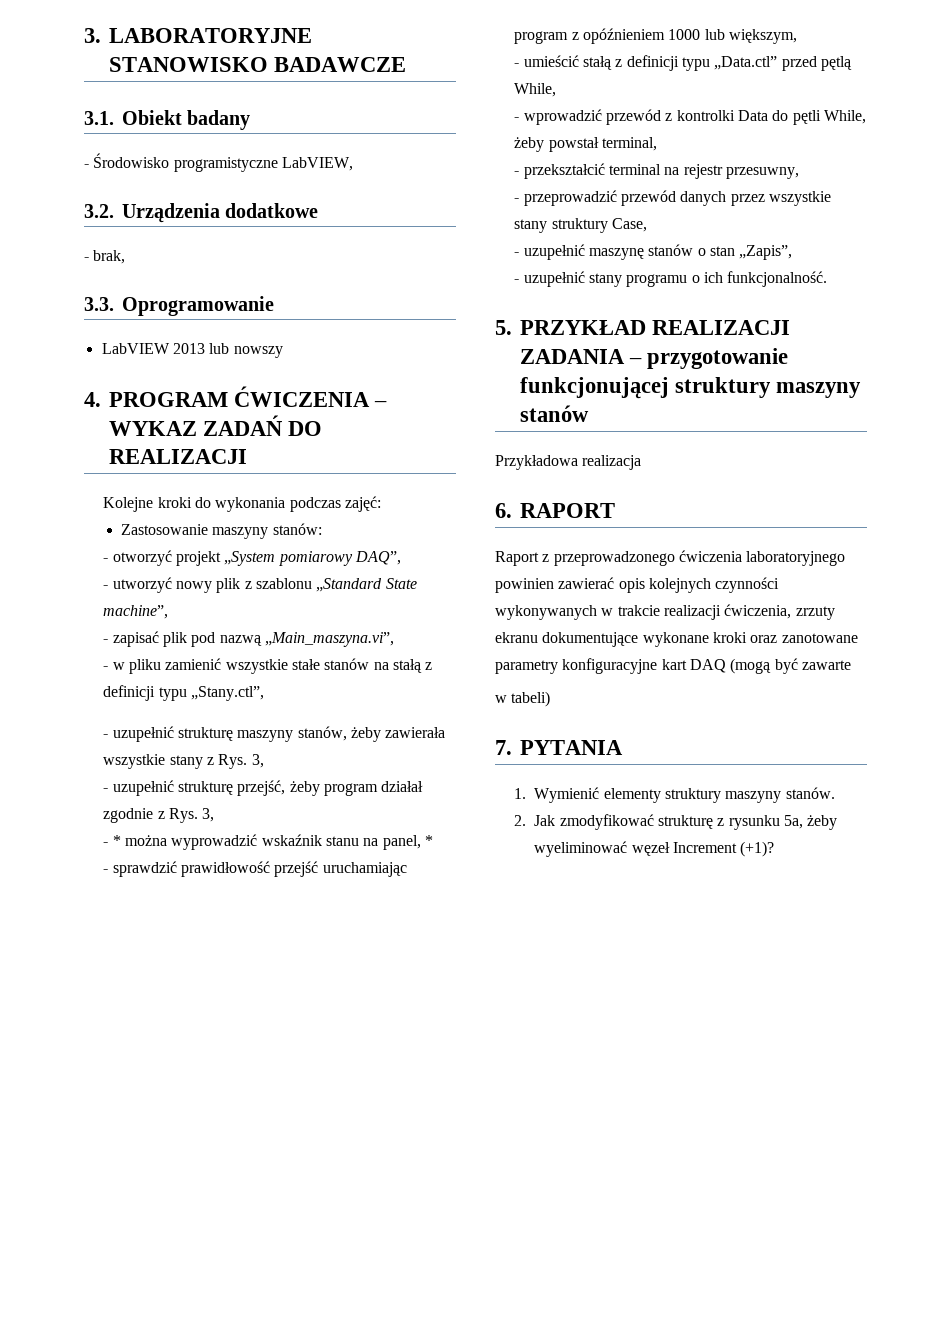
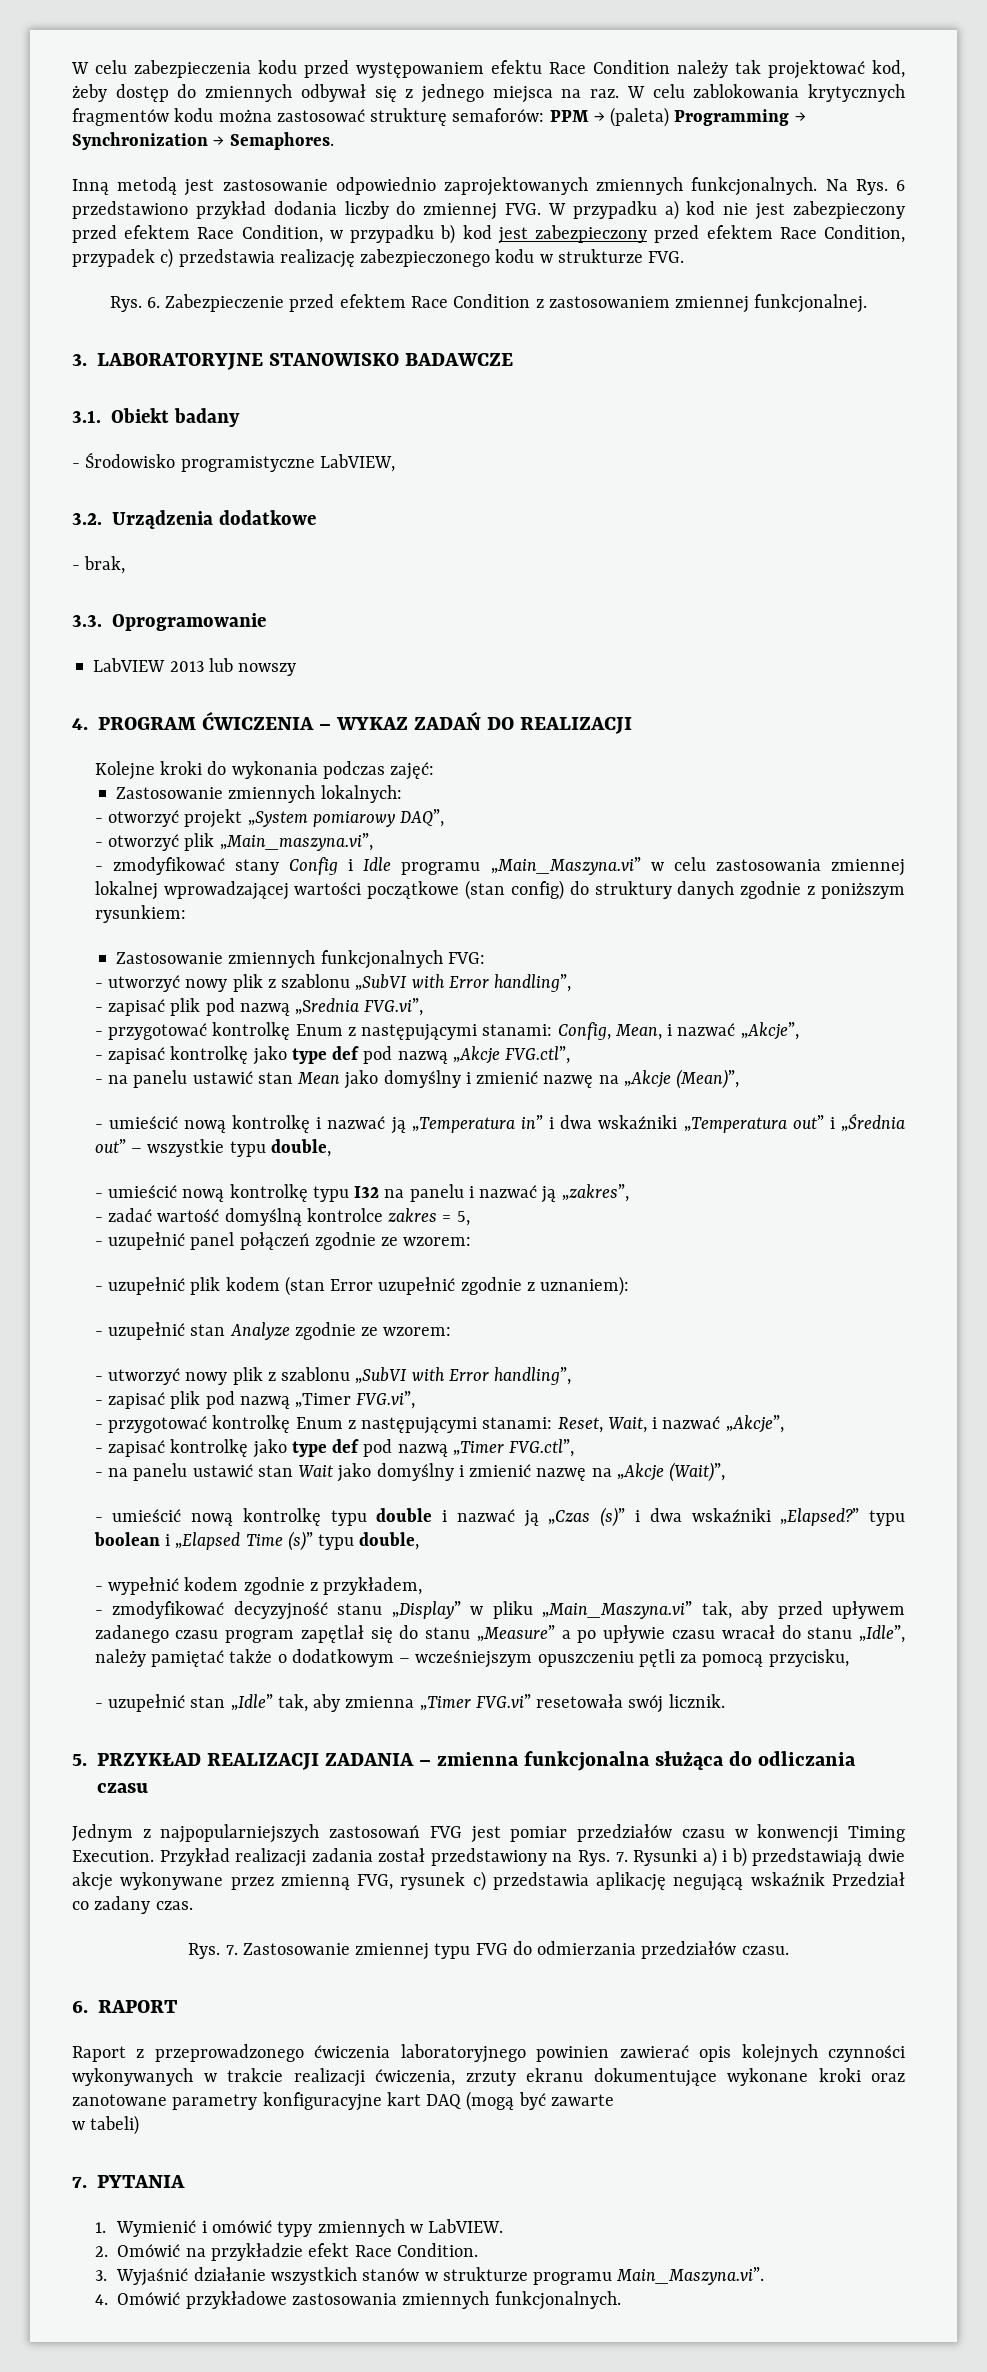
(84, 35) none -> [71,60,905,79] [72,84,905,103] [72,107,806,127] [72,132,334,150] [72,177,906,196] [72,200,905,220] [72,224,906,244] [72,248,685,268] [109,294,868,313] W celu zabezpieczenia kodu przed występowaniem efektu Race Condition należy tak projektować kod, żeby dostęp do zmiennych odbywał się z jednego miejsca na raz. W celu zablokowania krytycznych fragmentów kodu można zastosować strukturę semaforów: PPM → (paleta) Programming → Synchronization → Semaphores. // Inną metodą jest zastosowanie odpowiednio zaprojektowanych zmiennych funkcjonalnych. Na Rys. 6 przedstawiono przykład dodania liczby do zmiennej FVG. W przypadku a) kod nie jest zabezpieczony przed efektem Race Condition, w przypadku b) kod jest zabezpieczony przed efektem Race Condition, przypadek c) przedstawia realizację zabezpieczonego kodu w strukturze FVG. // Rys. 6. Zabezpieczenie przed efektem Race Condition z zastosowaniem zmiennej funkcjonalnej. //
[212,523,322,539] maszyny stanów: -> [228,785,402,803] zmiennych lokalnych:
[103,577,417,593] [103,605,169,619] [103,631,395,647] [103,658,433,674] [103,685,265,701] [103,726,446,742] [103,754,264,769] [103,780,424,796] [103,808,215,823] [103,834,434,850] [103,861,407,877] [514,28,798,44] [514,55,853,71] [514,83,557,97] [514,109,867,125] [514,137,658,152] [514,163,800,179] [514,190,832,206] [514,218,648,233] [514,244,793,260] [514,271,828,287] // - utworzyć nowy plik z szablonu „Standard State machine”, // - zapisać plik pod nazwą „Main_maszyna.vi”, // - w pliku zamienić wszystkie stałe stanów na stałą z definicji typu „Stany.ctl”, // - uzupełnić strukturę maszyny stanów, żeby zawierała wszystkie stany z Rys. 3, // - uzupełnić strukturę przejść, żeby program działał zgodnie z Rys. 3, // - * można wyprowadzić wskaźnik stanu na panel, * // - sprawdzić prawidłowość przejść uruchamiając program z opóźnieniem 1000 lub większym, // - umieścić stałą z definicji typu „Data.ctl” przed pętlą While, // - wprowadzić przewód z kontrolki Data do pętli While, żeby powstał terminal, // - przekształcić terminal na rejestr przesuwny, // - przeprowadzić przewód danych przez wszystkie stany struktury Case, // - uzupełnić maszynę stanów o stan „Zapis”, // - uzupełnić stany programu o ich funkcjonalność. -> [94,833,373,851] [94,857,906,876] [94,880,905,900] [94,905,186,923] [116,950,485,969] [94,974,572,992] [94,998,424,1016] [94,1022,799,1041] [94,1046,571,1065] [94,1069,740,1089] [94,1113,905,1134] [94,1139,331,1157] [94,1184,629,1203] [94,1208,470,1226] [94,1232,472,1250] [94,1276,630,1296] [94,1322,452,1340] [94,1367,572,1385] [94,1391,416,1409] [94,1415,784,1434] [94,1439,575,1458] [94,1462,726,1482] [94,1507,905,1527] [93,1531,420,1551] [94,1577,423,1595] [94,1601,906,1620] [94,1625,905,1643] [94,1649,849,1668] [94,1694,725,1713] // - otworzyć plik „Main_maszyna.vi”, // - zmodyfikować stany Config i Idle programu „Main_Maszyna.vi” w celu zastosowania zmiennej lokalnej wprowadzającej wartości początkowe (stan config) do struktury danych zgodnie z poniższym rysunkiem: // Zastosowanie zmiennych funkcjonalnych FVG: // - utworzyć nowy plik z szablonu „SubVI with Error handling”, // - zapisać plik pod nazwą „Srednia FVG.vi”, // - przygotować kontrolkę Enum z następującymi stanami: Config, Mean, i nazwać „Akcje”, // - zapisać kontrolkę jako type def pod nazwą „Akcje FVG.ctl”, // - na panelu ustawić stan Mean jako domyślny i zmienić nazwę na „Akcje (Mean)”, // - umieścić nową kontrolkę i nazwać ją „Temperatura in” i dwa wskaźniki „Temperatura out” i „Średnia out” – wszystkie typu double, // - umieścić nową kontrolkę typu I32 na panelu i nazwać ją „zakres”, // - zadać wartość domyślną kontrolce zakres = 5, // - uzupełnić panel połączeń zgodnie ze wzorem: // - uzupełnić plik kodem (stan Error uzupełnić zgodnie z uznaniem): // - uzupełnić stan Analyze zgodnie ze wzorem: // - utworzyć nowy plik z szablonu „SubVI with Error handling”, // - zapisać plik pod nazwą „Timer FVG.vi”, // - przygotować kontrolkę Enum z następującymi stanami: Reset, Wait, i nazwać „Akcje”, // - zapisać kontrolkę jako type def pod nazwą „Timer FVG.ctl”, // - na panelu ustawić stan Wait jako domyślny i zmienić nazwę na „Akcje (Wait)”, // - umieścić nową kontrolkę typu double i nazwać ją „Czas (s)” i dwa wskaźniki „Elapsed?” typu boolean i „Elapsed Time (s)” typu double, // - wypełnić kodem zgodnie z przykładem, // - zmodyfikować decyzyjność stanu „Display” w pliku „Main_Maszyna.vi” tak, aby przed upływem zadanego czasu program zapętlał się do stanu „Measure” a po upływie czasu wracał do stanu „Idle”, należy pamiętać także o dodatkowym – wcześniejszym opuszczeniu pętli za pomocą przycisku, // - uzupełnić stan „Idle” tak, aby zmienna „Timer FVG.vi” resetowała swój licznik.
[647,348,789,369] [520,377,862,399] [520,405,589,422] [495,455,642,470] przygotowanie funkcjonującej struktury maszyny stanów // Przykładowa realizacja -> [437,1751,857,1771] [96,1783,148,1793] [72,1824,906,1843] [72,1847,905,1867] [72,1871,905,1891] [72,1896,193,1914] [188,1941,789,1960] zmienna funkcjonalna służąca do odliczania czasu // Jednym z najpopularniejszych zastosowań FVG jest pomiar przedziałów czasu w konwencji Timing Execution. Przykład realizacji zadania został przedstawiony na Rys. 7. Rysunki a) i b) przedstawiają dwie akcje wykonywane przez zmienną FVG, rysunek c) przedstawia aplikację negującą wskaźnik Przedział co zadany czas. // Rys. 7. Zastosowanie zmiennej typu FVG do odmierzania przedziałów czasu.
[603,787,835,803] [514,814,838,830] [534,841,775,857] elementy struktury maszyny stanów. // 2. Jak zmodyfikować strukturę z rysunku 5a, żeby wyeliminować węzeł Increment (+1)? -> [201,2219,504,2237] [94,2243,478,2261] [94,2267,765,2286] [94,2291,621,2310] i omówić typy zmiennych w LabVIEW. // 2. Omówić na przykładzie efekt Race Condition. // 3. Wyjaśnić działanie wszystkich stanów w strukturze programu Main_Maszyna.vi”. // 4. Omówić przykładowe zastosowania zmiennych funkcjonalnych.

